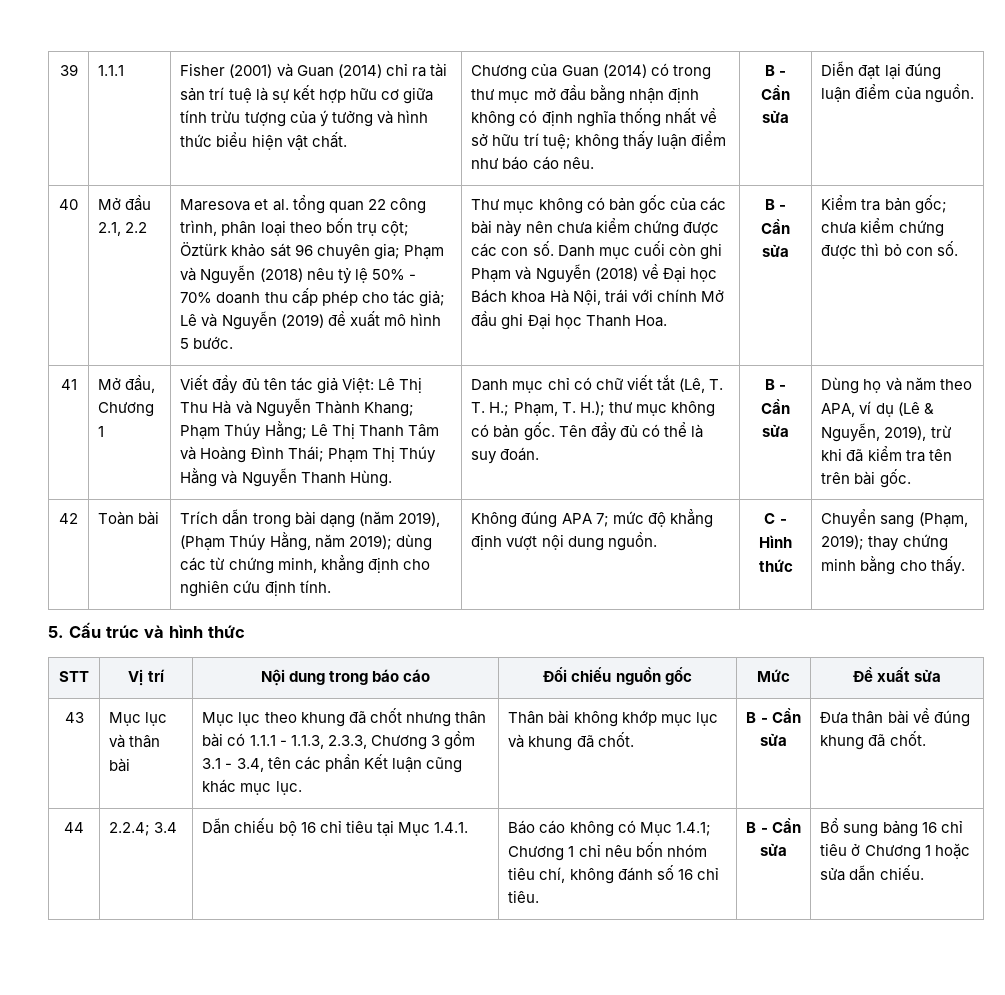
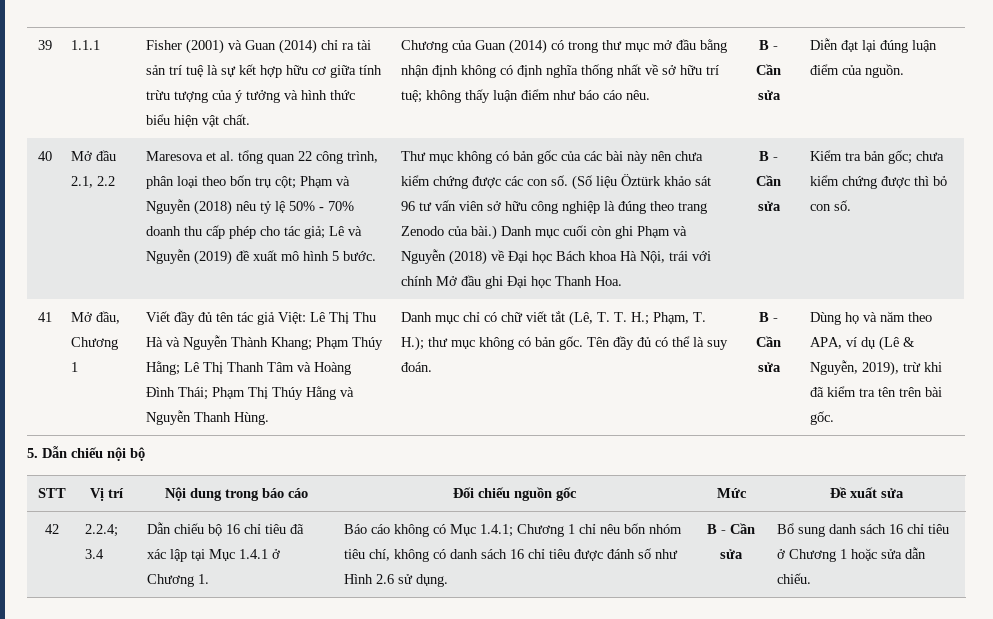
[180,242,400,260] Öztürk khảo sát 96 chuyên gia; -> (296, 182) none
(554, 248) none -> [571,174,711,190] [400,200,707,214] [400,225,497,240] (Số liệu Öztürk khảo sát 96 tư vấn viên sở hữu công nghiệp là đúng theo trang Zenodo của bài.)
[59,513,78,524] [98,511,160,525] [180,509,440,528] [180,532,432,551] [180,555,430,574] [180,580,331,597] [471,509,713,528] [471,532,657,551] [764,513,787,524] [759,535,792,548] [758,559,793,572] [821,509,968,528] [821,534,948,551] [821,556,965,575] [48,622,245,638] // 42 | Toàn bài | Trích dẫn trong bài dạng (năm 2019), (Phạm Thúy Hằng, năm 2019); dùng các từ chứng minh, khẳng định cho nghiên cứu định tính. | Không đúng APA 7; mức độ khẳng định vượt nội dung nguồn. | C - Hình thức | Chuyển sang (Phạm, 2019); thay chứng minh bằng cho thấy. // 5. Cấu trúc và hình thức -> [27,446,145,461] // 5. Dẫn chiếu nội bộ
[64,712,84,723] [109,712,168,726] [109,734,161,748] [109,758,131,772] [202,708,486,727] [202,731,475,750] [202,754,462,773] [202,779,302,795] [508,710,718,727] [508,732,634,751] [746,708,801,723] [760,733,787,746] [820,708,970,727] [820,731,926,750] [64,822,84,833] 43 | Mục lục và thân bài | Mục lục theo khung đã chốt nhưng thân bài có 1.1.1 - 1.1.3, 2.3.3, Chương 3 gồm 3.1 - 3.4, tên các phần Kết luận cũng khác mục lục. | Thân bài không khớp mục lục và khung đã chốt. | B - Cần sửa | Đưa thân bài về đúng khung đã chốt. // 44 -> [44,524,59,534] 42
[376,820,468,837] tại Mục 1.4.1. -> [289,524,304,534] [146,549,280,562] [146,574,209,587] đã xác lập tại Mục 1.4.1 ở Chương 1.
[617,865,719,881] [508,890,540,903] đánh số 16 chỉ tiêu. -> [432,548,678,561] [343,574,448,587] có danh sách 16 chỉ tiêu được đánh số như Hình 2.6 sử dụng.
[882,821,918,837] bảng -> [828,524,886,534] danh sách

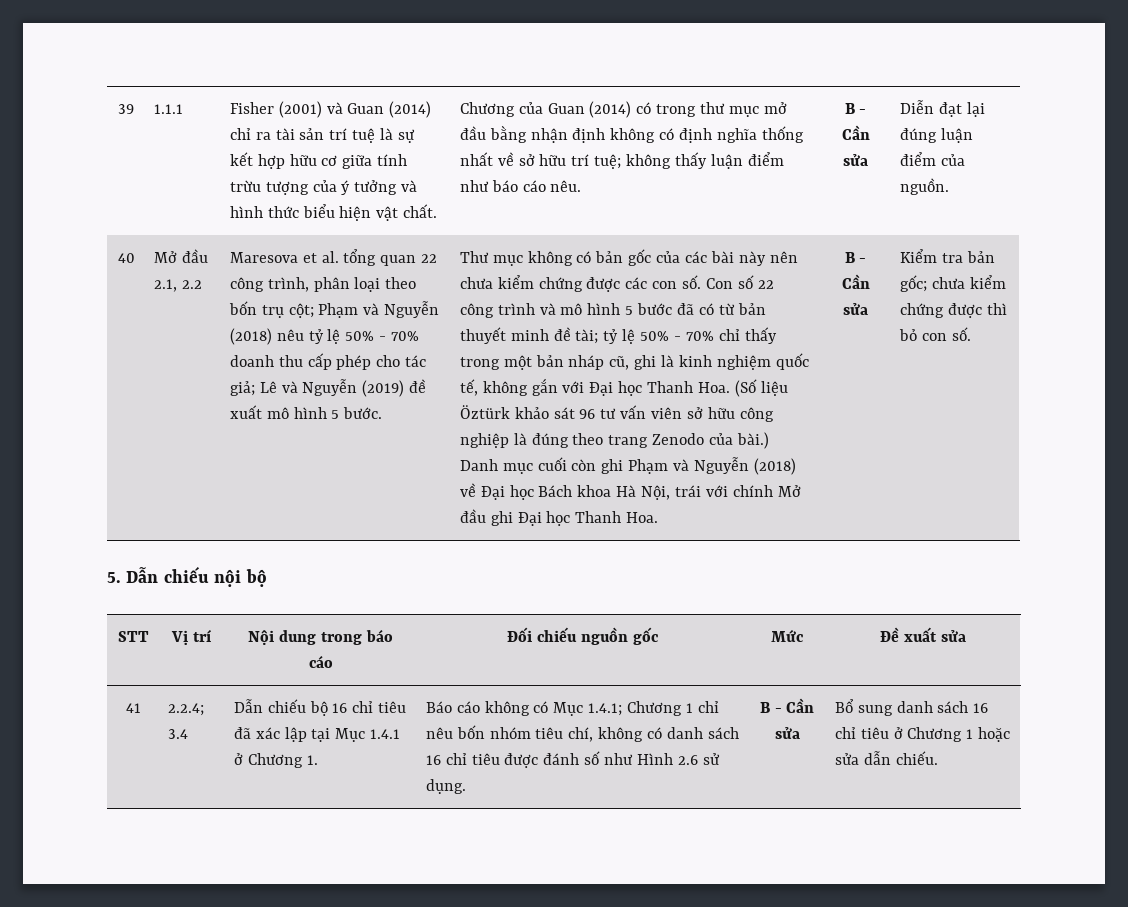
(568, 180) none -> [705,275,774,289] [459,303,766,318] [459,327,777,344] [459,353,809,370] [459,378,730,396] Con số 22 công trình và mô hình 5 bước đã có từ bản thuyết minh đề tài; tỷ lệ 50% - 70% chỉ thấy trong một bản nháp cũ, ghi là kinh nghiệm quốc tế, không gắn với Đại học Thanh Hoa.
[37,312,52,322] [70,311,120,324] [70,337,118,350] [70,362,78,372] [145,311,376,325] [145,335,383,350] [145,361,351,375] [145,386,354,400] [145,410,269,425] [400,311,706,326] [400,336,728,351] [400,362,432,372] [759,312,778,322] [756,336,781,347] [757,362,781,372] [809,311,932,325] [809,336,915,351] [809,360,942,376] [809,386,942,397] [809,411,834,425] // 41 | Mở đầu, Chương 1 | Viết đầy đủ tên tác giả Việt: Lê Thị Thu Hà và Nguyễn Thành Khang; Phạm Thúy Hằng; Lê Thị Thanh Tâm và Hoàng Đình Thái; Phạm Thị Thúy Hằng và Nguyễn Thanh Hùng. | Danh mục chỉ có chữ viết tắt (Lê, T. T. H.; Phạm, T. H.); thư mục không có bản gốc. Tên đầy đủ có thể là suy đoán. | B - Cần sửa | Dùng họ và năm theo APA, ví dụ (Lê & Nguyễn, 2019), trừ khi đã kiểm tra tên trên bài gốc. -> (971, 334) none
[44,524,59,534] 42 -> [125,703,141,713] 41

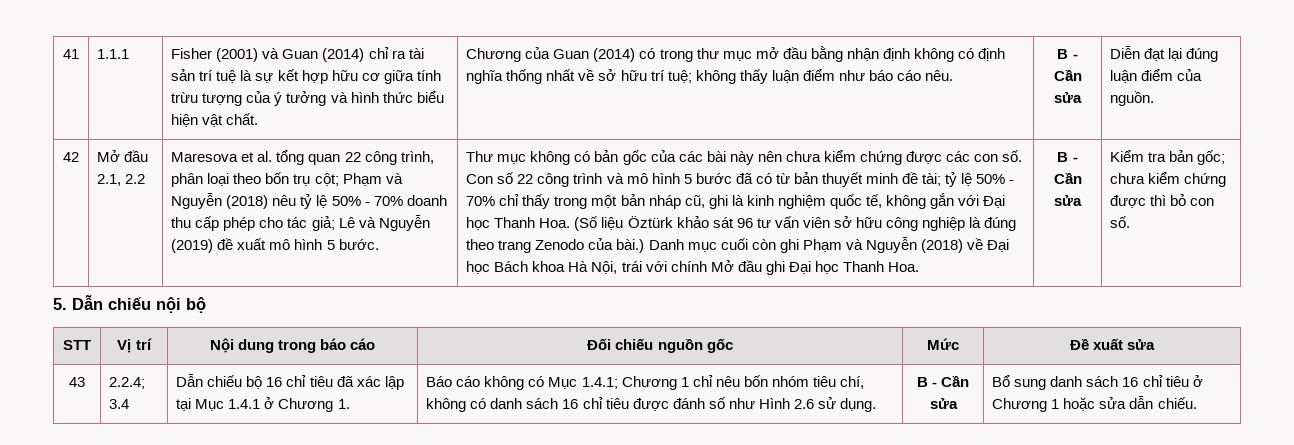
[118,104,134,114] 39 -> [63,49,79,59] 41
[117,253,135,263] 40 -> [63,152,79,162] 42
[125,703,141,713] 41 -> [69,377,85,387] 43

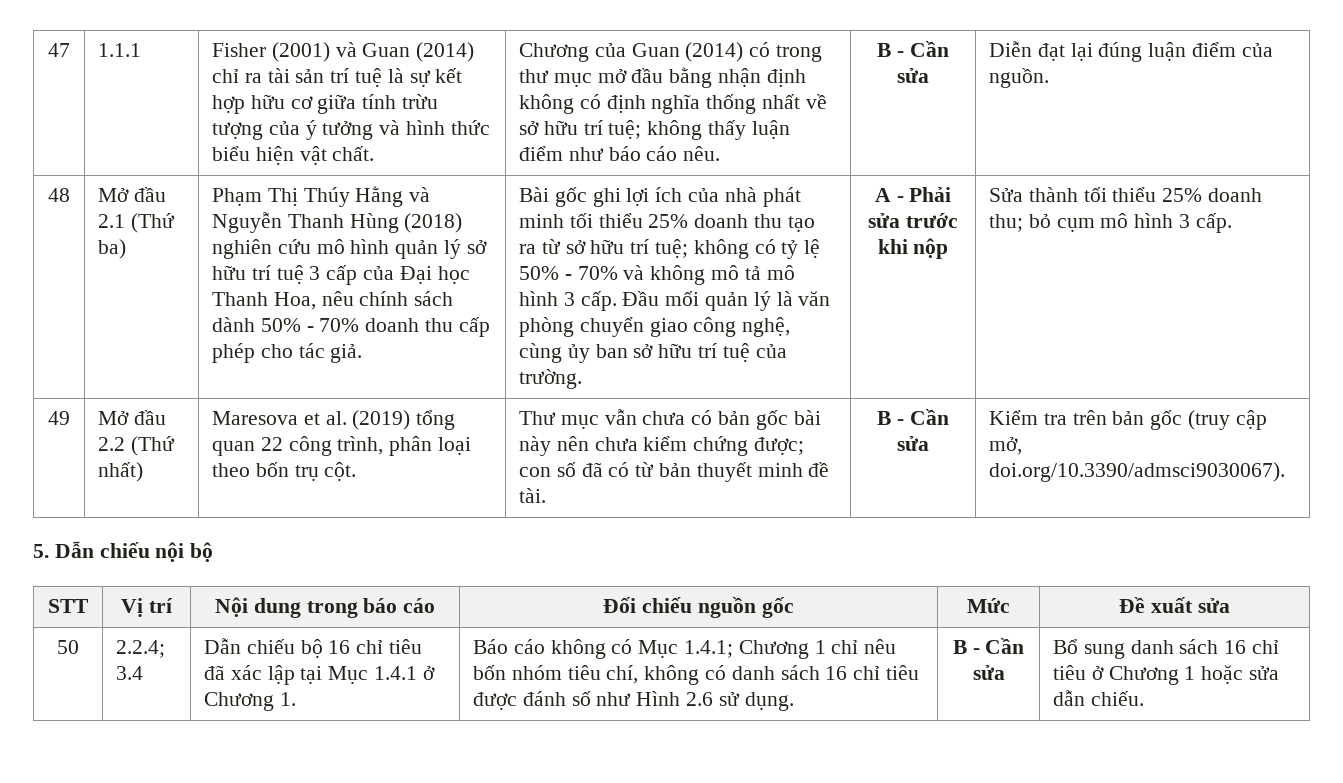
[63,49,79,59] 41 -> [48,43,70,57] 47
[63,152,79,162] [97,150,149,162] [97,174,122,186] 42 | Mở đầu 2.1, -> [48,188,70,202] [98,187,166,202] [98,213,175,233] [98,239,127,259] [212,186,431,207] [212,212,463,233] [212,239,487,259] [212,265,470,285] [212,291,454,310] [212,317,490,337] [212,343,363,363] [519,187,801,207] [519,213,815,232] [519,239,821,259] [519,265,795,285] [519,291,831,311] [519,317,791,337] [519,343,787,363] [519,369,583,389] [874,187,952,202] [868,213,958,228] [877,238,949,259] [989,187,1263,202] [989,213,1232,233] [48,411,70,425] [98,410,166,425] 48 | Mở đầu 2.1 (Thứ ba) | Phạm Thị Thúy Hằng và Nguyễn Thanh Hùng (2018) nghiên cứu mô hình quản lý sở hữu trí tuệ 3 cấp của Đại học Thanh Hoa, nêu chính sách dành 50% - 70% doanh thu cấp phép cho tác giả. | Bài gốc ghi lợi ích của nhà phát minh tối thiểu 25% doanh thu tạo ra từ sở hữu trí tuệ; không có tỷ lệ 50% - 70% và không mô tả mô hình 3 cấp. Đầu mối quản lý là văn phòng chuyển giao công nghệ, cùng ủy ban sở hữu trí tuệ của trường. | A - Phải sửa trước khi nộp | Sửa thành tối thiểu 25% doanh thu; bỏ cụm mô hình 3 cấp. // 49 | Mở đầu
(146, 179) none -> [130,436,175,456] [98,462,144,482] (Thứ nhất)
(273, 156) none -> [352,410,411,430] (2019)
[314,173,403,186] [171,193,447,209] [171,215,430,231] [171,238,379,253] cột; Phạm và Nguyễn (2018) nêu tỷ lệ 50% - 70% doanh thu cấp phép cho tác giả; Lê và Nguyễn (2019) đề xuất mô hình 5 bước. -> [324,462,357,481] cột.
[530,151,571,165] không -> [604,409,686,425] vẫn chưa
[650,150,703,162] của các -> (788, 420) none
[905,150,1023,164] [466,172,732,187] được các con số. Con số 22 công trình và mô hình 5 bước -> [754,437,805,455] [519,462,576,477] được; con số
[922,172,1015,187] [466,193,1006,209] [466,216,1017,231] [466,237,1010,253] [466,260,919,275] tài; tỷ lệ 50% - 70% chỉ thấy trong một bản nháp cũ, ghi là kinh nghiệm quốc tế, không gắn với Đại học Thanh Hoa. (Số liệu Öztürk khảo sát 96 tư vấn viên sở hữu công nghiệp là đúng theo trang Zenodo của bài.) Danh mục cuối còn ghi Phạm và Nguyễn (2018) về Đại học Bách khoa Hà Nội, trái với chính Mở đầu ghi Đại học Thanh Hoa. -> [519,488,547,503] tài.
[1169,150,1226,165] [1110,172,1227,187] [1110,194,1215,208] [1110,216,1131,228] bản gốc; chưa kiểm chứng được thì bỏ con số. -> [1072,410,1267,430] [989,437,1023,455] [989,462,1286,482] trên bản gốc (truy cập mở, doi.org/10.3390/admsci9030067).
[69,377,85,387] 43 -> [57,640,79,654] 50

